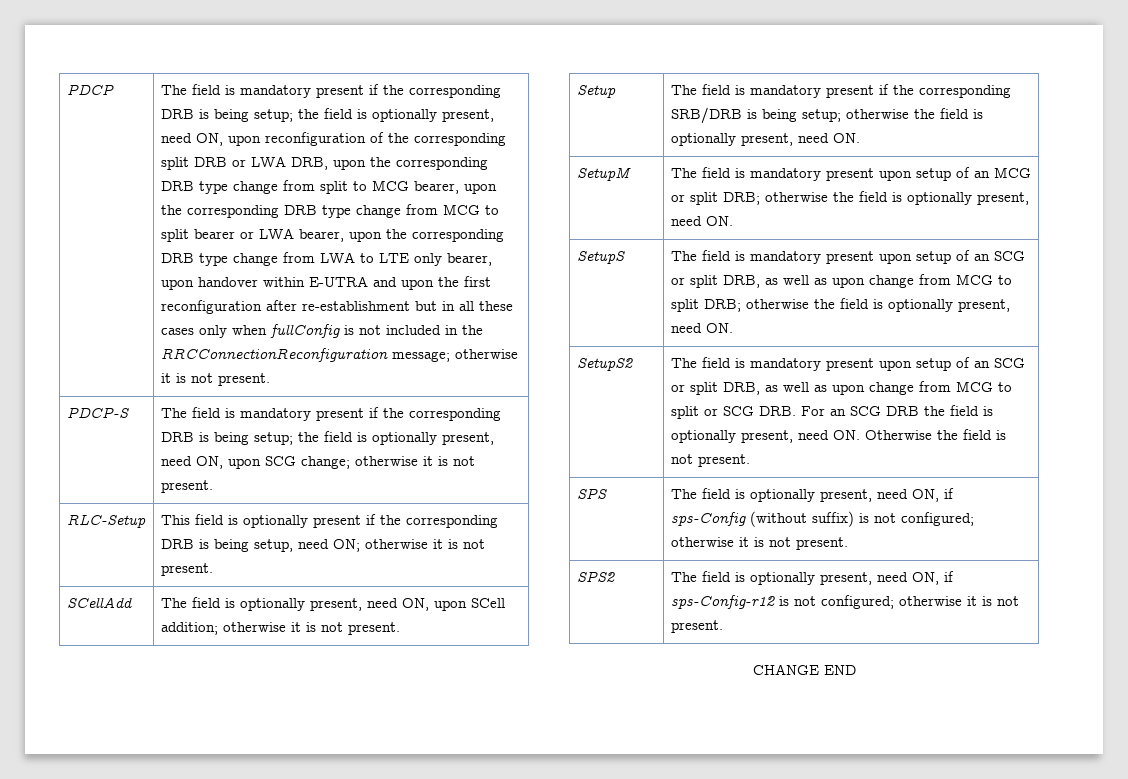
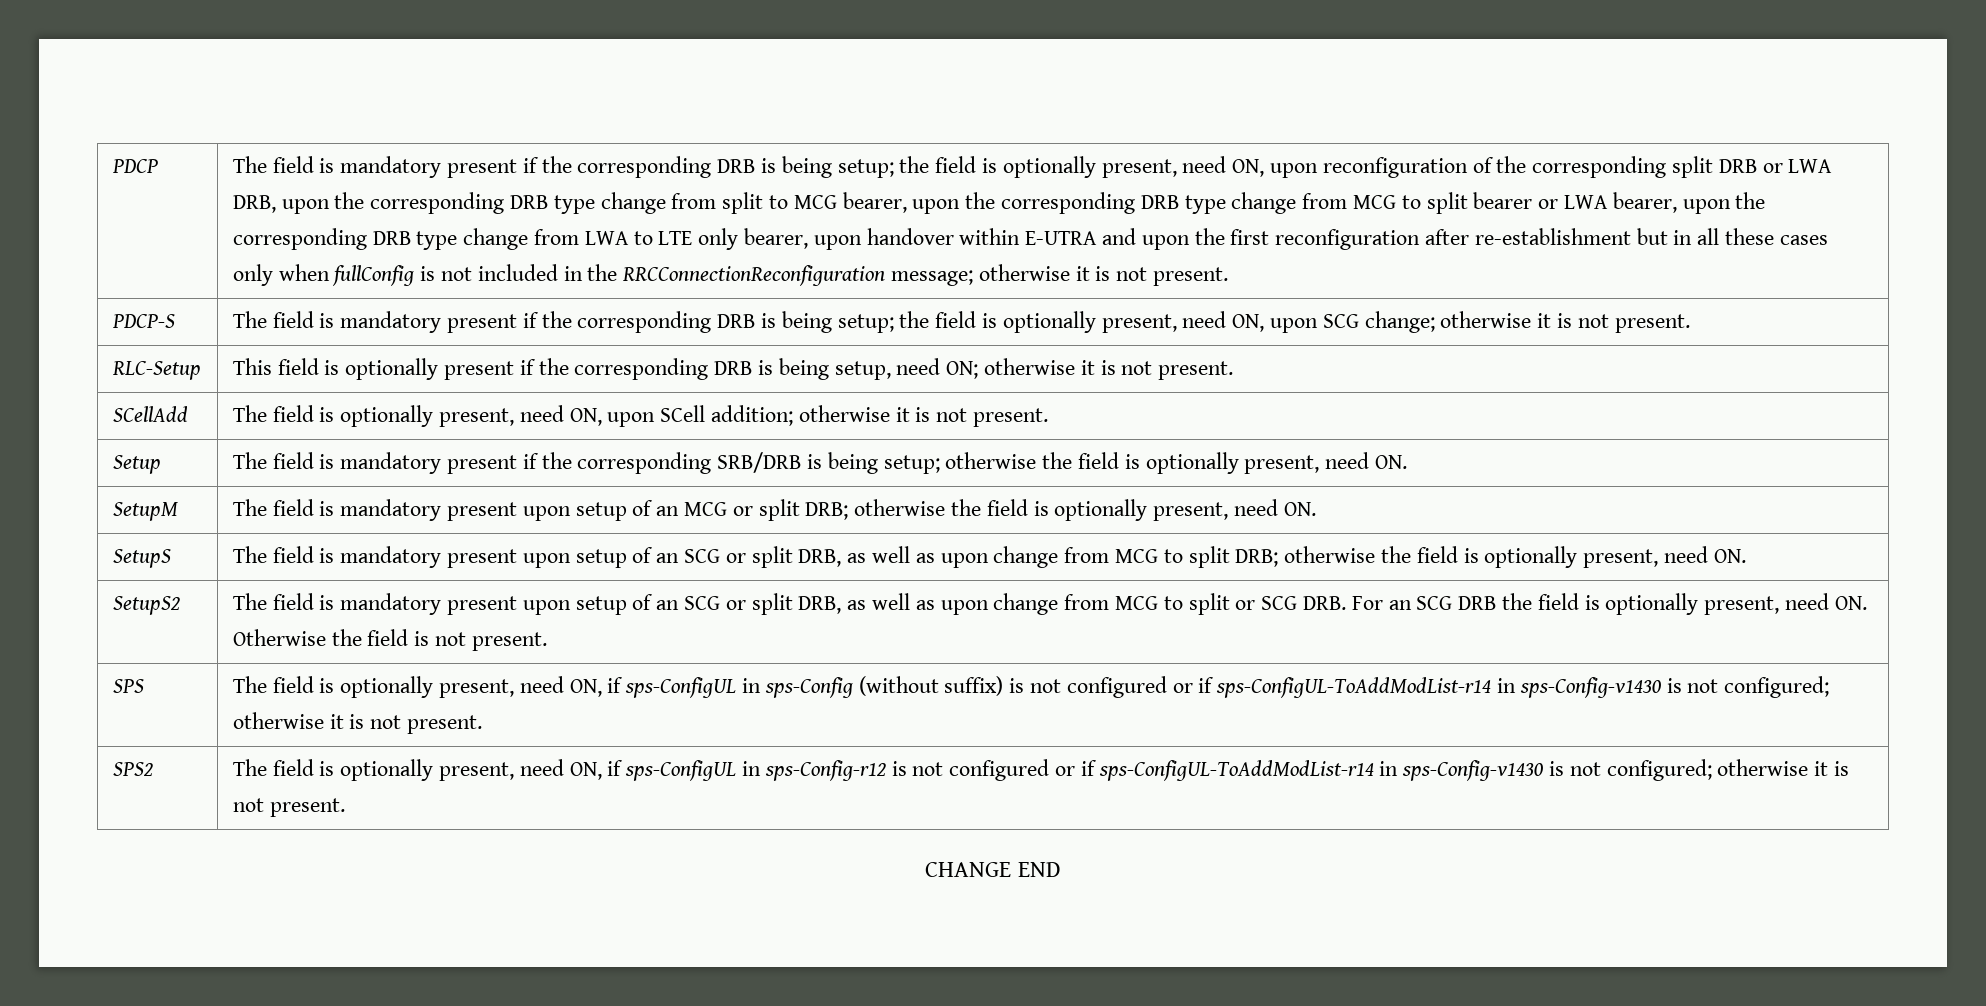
(954, 493) none -> [625,677,761,698] sps-ConfigUL in
(896, 518) none -> [1066,676,1719,698] configured or if sps-ConfigUL-ToAddModList-r14 in sps-Config-v1430 is not
(954, 576) none -> [625,760,761,781] sps-ConfigUL in
(816, 601) none -> [949,759,1601,781] configured or if sps-ConfigUL-ToAddModList-r14 in sps-Config-v1430 is not

